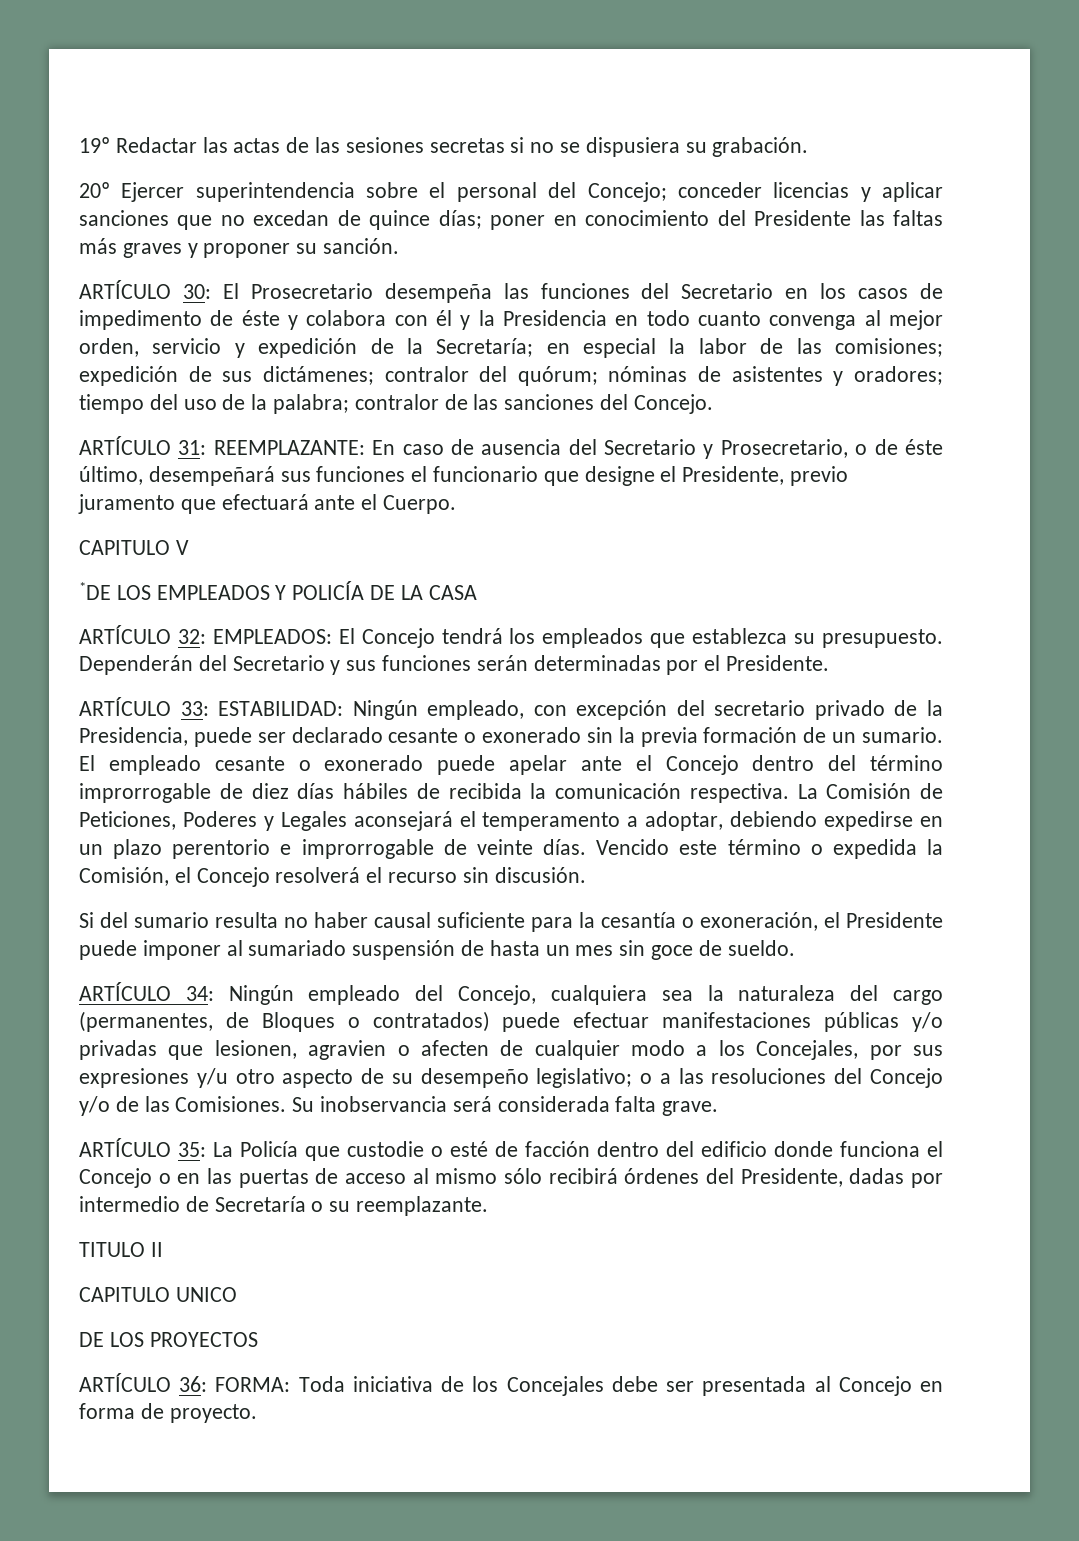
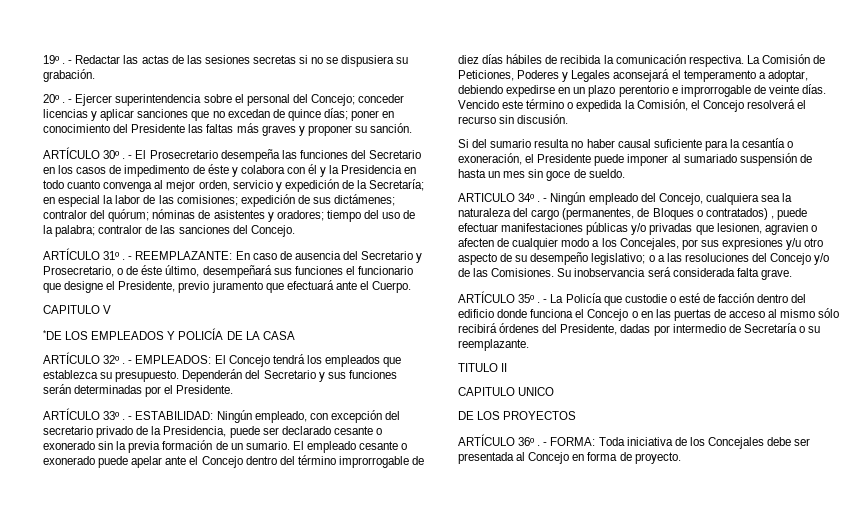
(110, 145) none -> [62,60,73,64] . -
(110, 190) none -> [62,99,73,103] . -
[182,284,211,299] 30: -> [103,150,133,159] 30º . -
[178,440,207,455] 31: -> [103,251,133,260] 31º . -
[177,629,206,644] 32: -> [103,355,133,364] 32º . -
[180,701,209,716] 33: -> [103,411,133,420] 33º . -
[79,982,214,1001] ARTÍCULO 34: -> [458,193,548,202] ARTICULO 34º . -
(490, 1021) none -> [770,216,774,219] ,
[178,1142,206,1157] 35: -> [518,294,548,303] 35º . -
[179,1376,208,1392] 36: -> [518,437,548,446] 36º . -

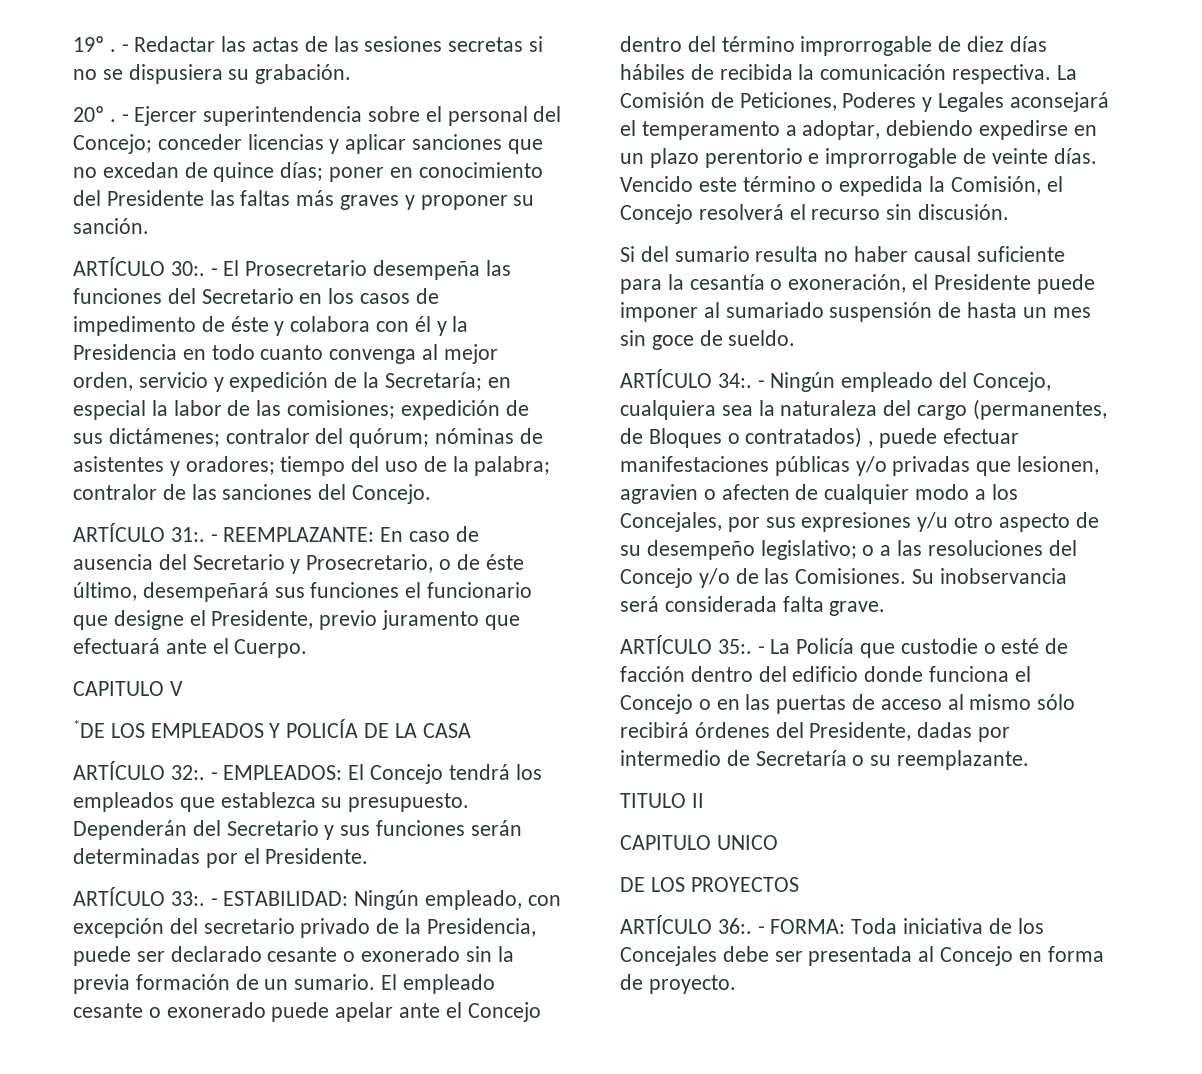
[103,150,126,159] 30º . -> [170,261,205,276] 30:.
[103,251,126,260] 31º . -> [170,527,205,542] 31:.
[103,355,126,364] 32º . -> [170,765,205,780] 32:.
[103,411,126,420] 33º . -> [170,891,205,906] 33:.
[458,193,541,202] ARTICULO 34º . -> [620,369,752,388] ARTÍCULO 34:.
[518,294,541,303] 35º . -> [717,639,752,654] 35:.
[518,437,541,446] 36º . -> [717,918,752,934] 36:.

